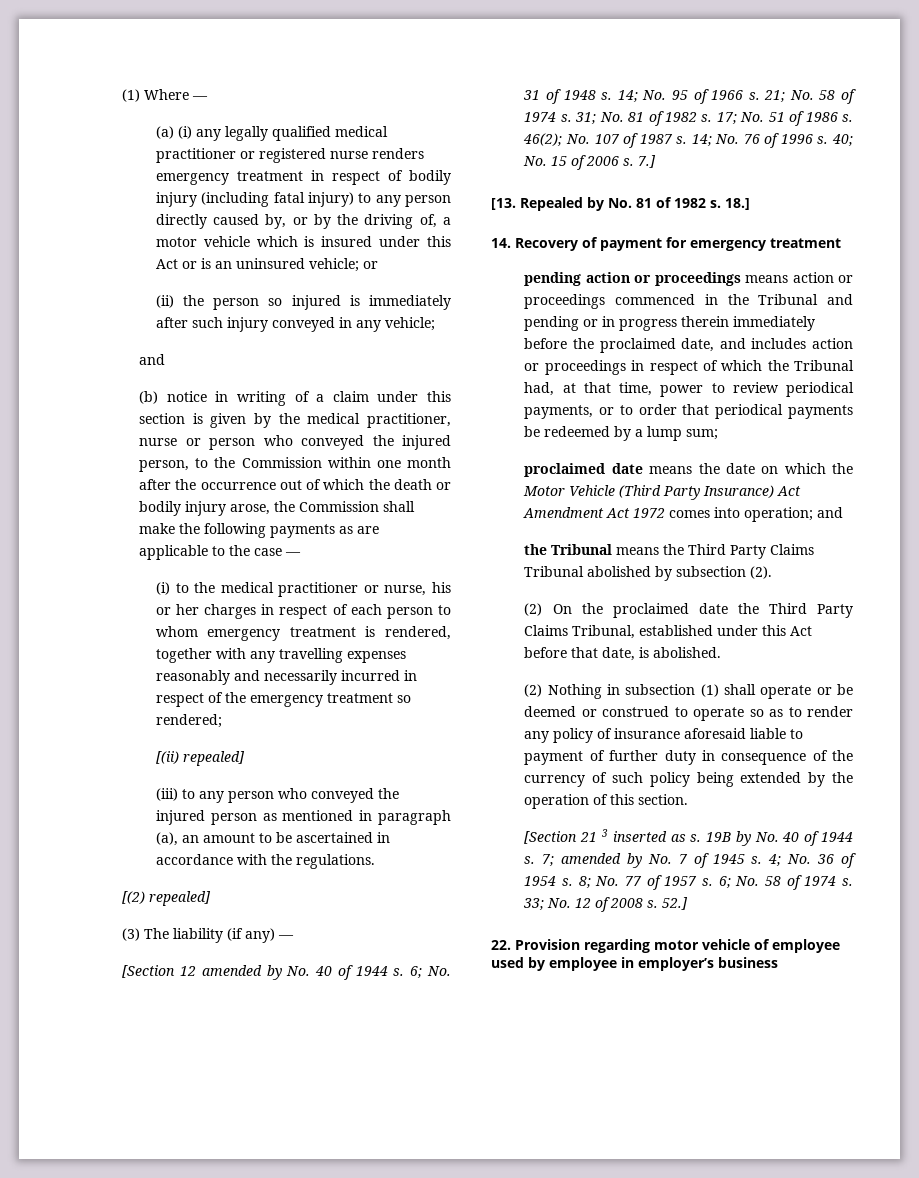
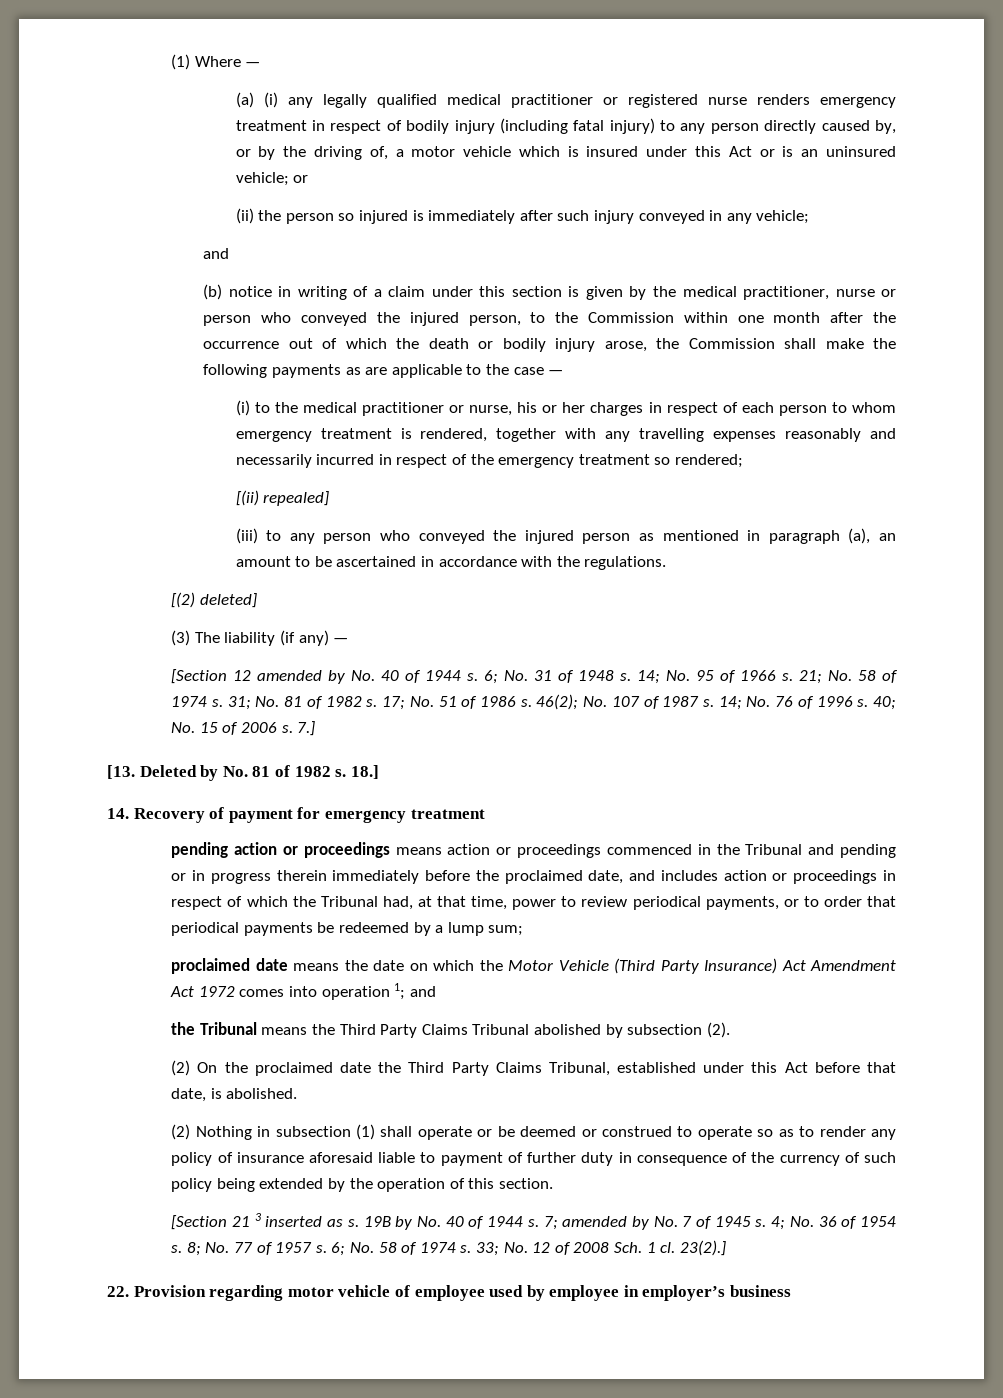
[149,891,212,906] repealed] -> [199,593,257,608] deleted]
[520,197,583,211] Repealed -> [139,765,197,777] Deleted
[744,507,814,522] operation; -> [321,983,406,1000] operation 1;
[647,897,689,910] s. 52.] -> [613,1240,726,1256] Sch. 1 cl. 23(2).]

